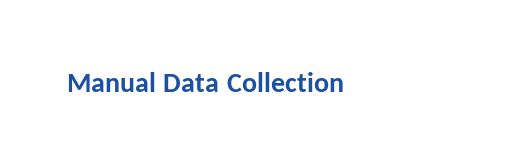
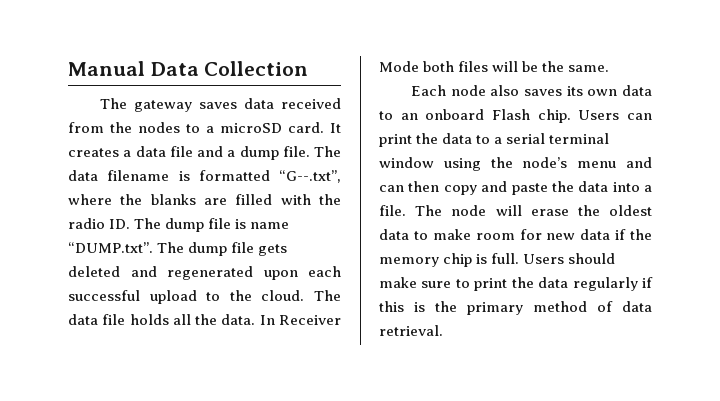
(344, 82) none -> [99,98,341,112] [68,122,341,133] [68,146,341,160] [68,170,341,183] [68,194,342,205] [68,218,290,232] [68,242,288,256] [68,266,341,280] [68,290,341,304] [68,314,341,325] [379,61,610,72] [410,85,652,96] [379,109,652,123] [379,133,610,147] [379,157,652,171] [379,181,652,195] [379,205,652,216] [379,229,652,240] [379,253,616,267] [379,277,653,291] [379,301,652,315] [379,325,443,336] // The gateway saves data received from the nodes to a microSD card. It creates a data file and a dump file. The data filename is formatted “G--.txt”, where the blanks are filled with the radio ID. The dump file is name “DUMP.txt”. The dump file gets deleted and regenerated upon each successful upload to the cloud. The data file holds all the data. In Receiver Mode both files will be the same. // Each node also saves its own data to an onboard Flash chip. Users can print the data to a serial terminal window using the node’s menu and can then copy and paste the data into a file. The node will erase the oldest data to make room for new data if the memory chip is full. Users should make sure to print the data regularly if this is the primary method of data retrieval.

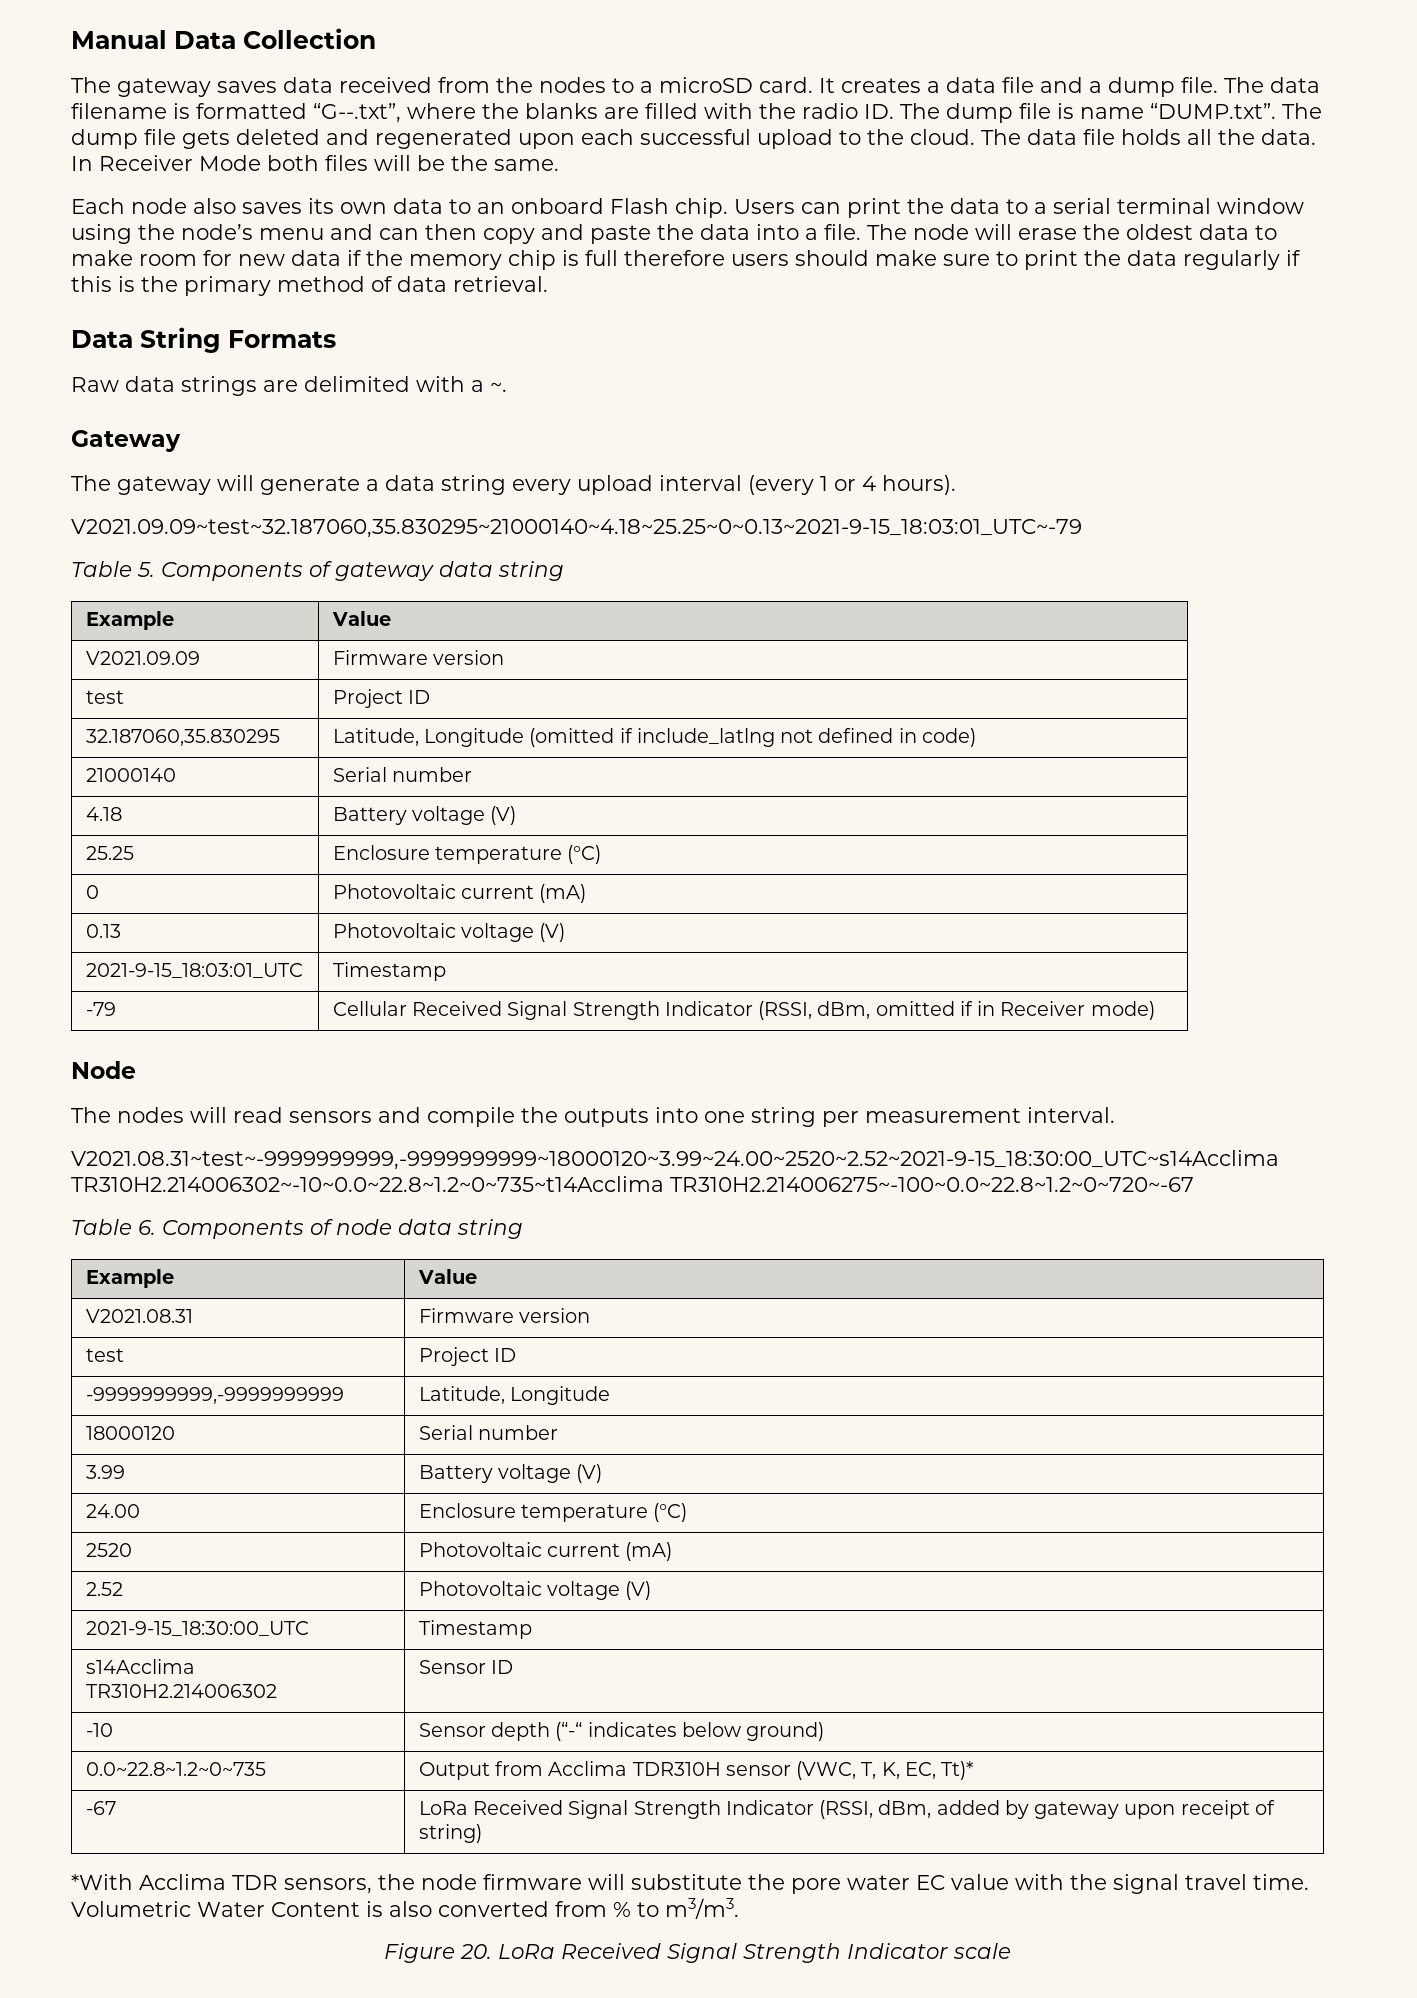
[491,253,565,264] full. Users -> [585,250,789,266] full therefore users
(443, 330) none -> [71,327,336,353] [71,376,507,396] [71,430,181,452] [71,475,956,495] [71,519,1082,538] [71,561,564,581] [85,611,174,630] [331,611,391,626] [85,651,200,665] [332,650,504,665] [85,690,124,704] [332,689,430,708] [85,729,280,746] [332,728,976,747] [85,768,176,782] [332,767,472,782] [85,807,122,821] [332,806,517,825] [85,846,134,860] [332,845,602,864] [85,885,99,899] [332,884,587,903] [85,924,121,938] [332,923,566,942] [85,963,303,978] [332,962,446,981] [85,1002,116,1016] [332,1001,1155,1020] [71,1061,136,1079] [71,1107,1115,1127] [71,1150,1279,1170] [71,1176,1194,1192] [71,1219,523,1239] [85,1269,174,1288] [417,1269,477,1284] [85,1309,193,1323] [418,1308,590,1323] [85,1348,124,1362] [418,1347,516,1366] [85,1387,344,1404] [418,1386,610,1405] [85,1426,175,1440] [418,1425,558,1440] [85,1465,125,1479] [418,1464,603,1483] [85,1504,140,1518] [418,1503,688,1522] [85,1543,132,1557] [418,1542,673,1561] [85,1582,123,1596] [418,1581,652,1600] [85,1621,309,1636] [418,1620,532,1639] [85,1659,195,1674] [85,1684,277,1698] [418,1660,513,1674] [85,1723,113,1737] [418,1722,825,1741] [85,1762,266,1776] [418,1761,975,1780] [85,1801,116,1815] [418,1800,1275,1819] [418,1824,482,1843] [71,1874,1309,1894] [71,1898,739,1919] [384,1943,1011,1963] // Data String Formats // Raw data strings are delimited with a ~. // Gateway // The gateway will generate a data string every upload interval (every 1 or 4 hours). // V2021.09.09~test~32.187060,35.830295~21000140~4.18~25.25~0~0.13~2021-9-15_18:03:01_UTC~-79 // Table 5. Components of gateway data string // Example | Value // V2021.09.09 | Firmware version // test | Project ID // 32.187060,35.830295 | Latitude, Longitude (omitted if include_latlng not defined in code) // 21000140 | Serial number // 4.18 | Battery voltage (V) // 25.25 | Enclosure temperature (°C) // 0 | Photovoltaic current (mA) // 0.13 | Photovoltaic voltage (V) // 2021-9-15_18:03:01_UTC | Timestamp // -79 | Cellular Received Signal Strength Indicator (RSSI, dBm, omitted if in Receiver mode) // Node // The nodes will read sensors and compile the outputs into one string per measurement interval. // V2021.08.31~test~-9999999999,-9999999999~18000120~3.99~24.00~2520~2.52~2021-9-15_18:30:00_UTC~s14Acclima TR310H2.214006302~-10~0.0~22.8~1.2~0~735~t14Acclima TR310H2.214006275~-100~0.0~22.8~1.2~0~720~-67 // Table 6. Components of node data string // Example | Value // V2021.08.31 | Firmware version // test | Project ID // -9999999999,-9999999999 | Latitude, Longitude // 18000120 | Serial number // 3.99 | Battery voltage (V) // 24.00 | Enclosure temperature (°C) // 2520 | Photovoltaic current (mA) // 2.52 | Photovoltaic voltage (V) // 2021-9-15_18:30:00_UTC | Timestamp // s14Acclima TR310H2.214006302 | Sensor ID // -10 | Sensor depth (“-“ indicates below ground) // 0.0~22.8~1.2~0~735 | Output from Acclima TDR310H sensor (VWC, T, K, EC, Tt)* // -67 | LoRa Received Signal Strength Indicator (RSSI, dBm, added by gateway upon receipt of string) // *With Acclima TDR sensors, the node firmware will substitute the pore water EC value with the signal travel time. Volumetric Water Content is also converted from % to m3/m3. // Figure 20. LoRa Received Signal Strength Indicator scale

